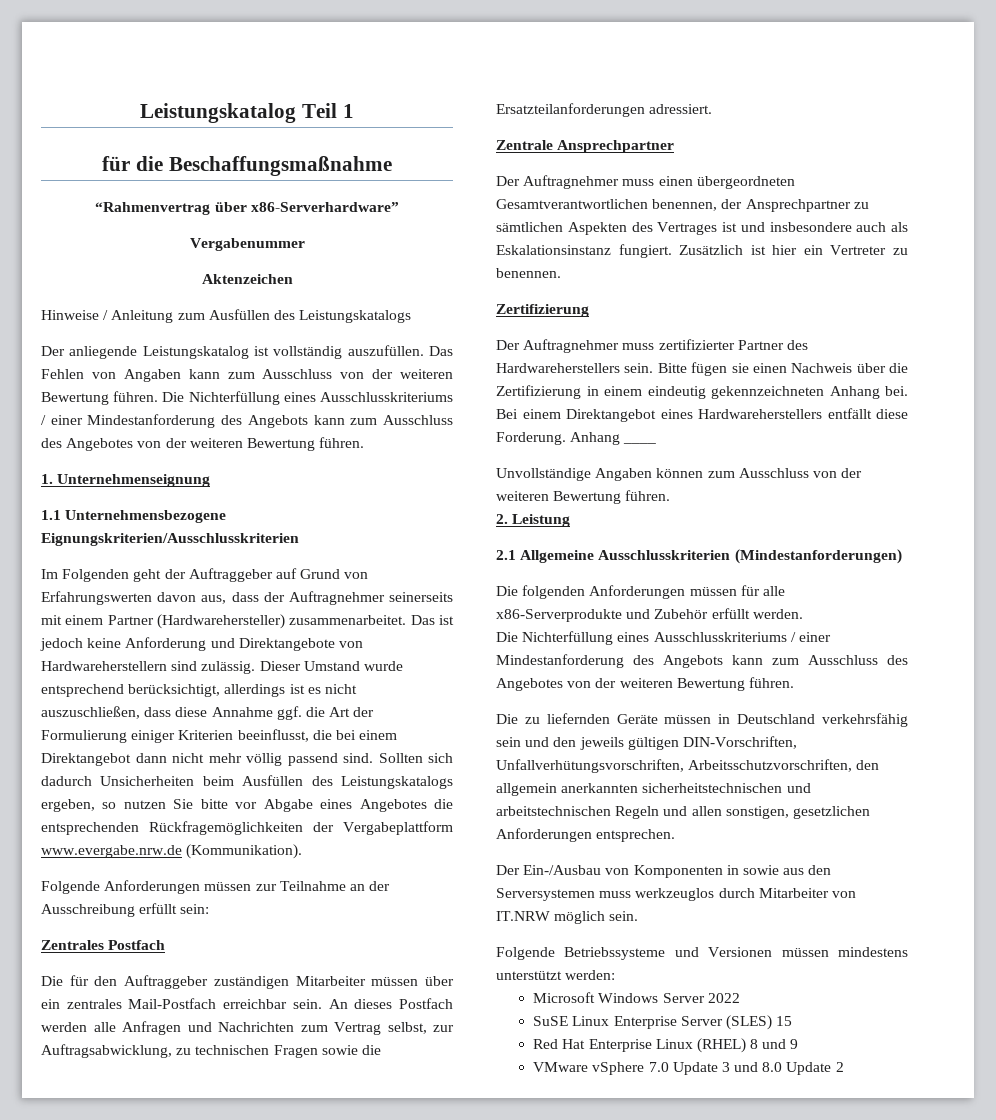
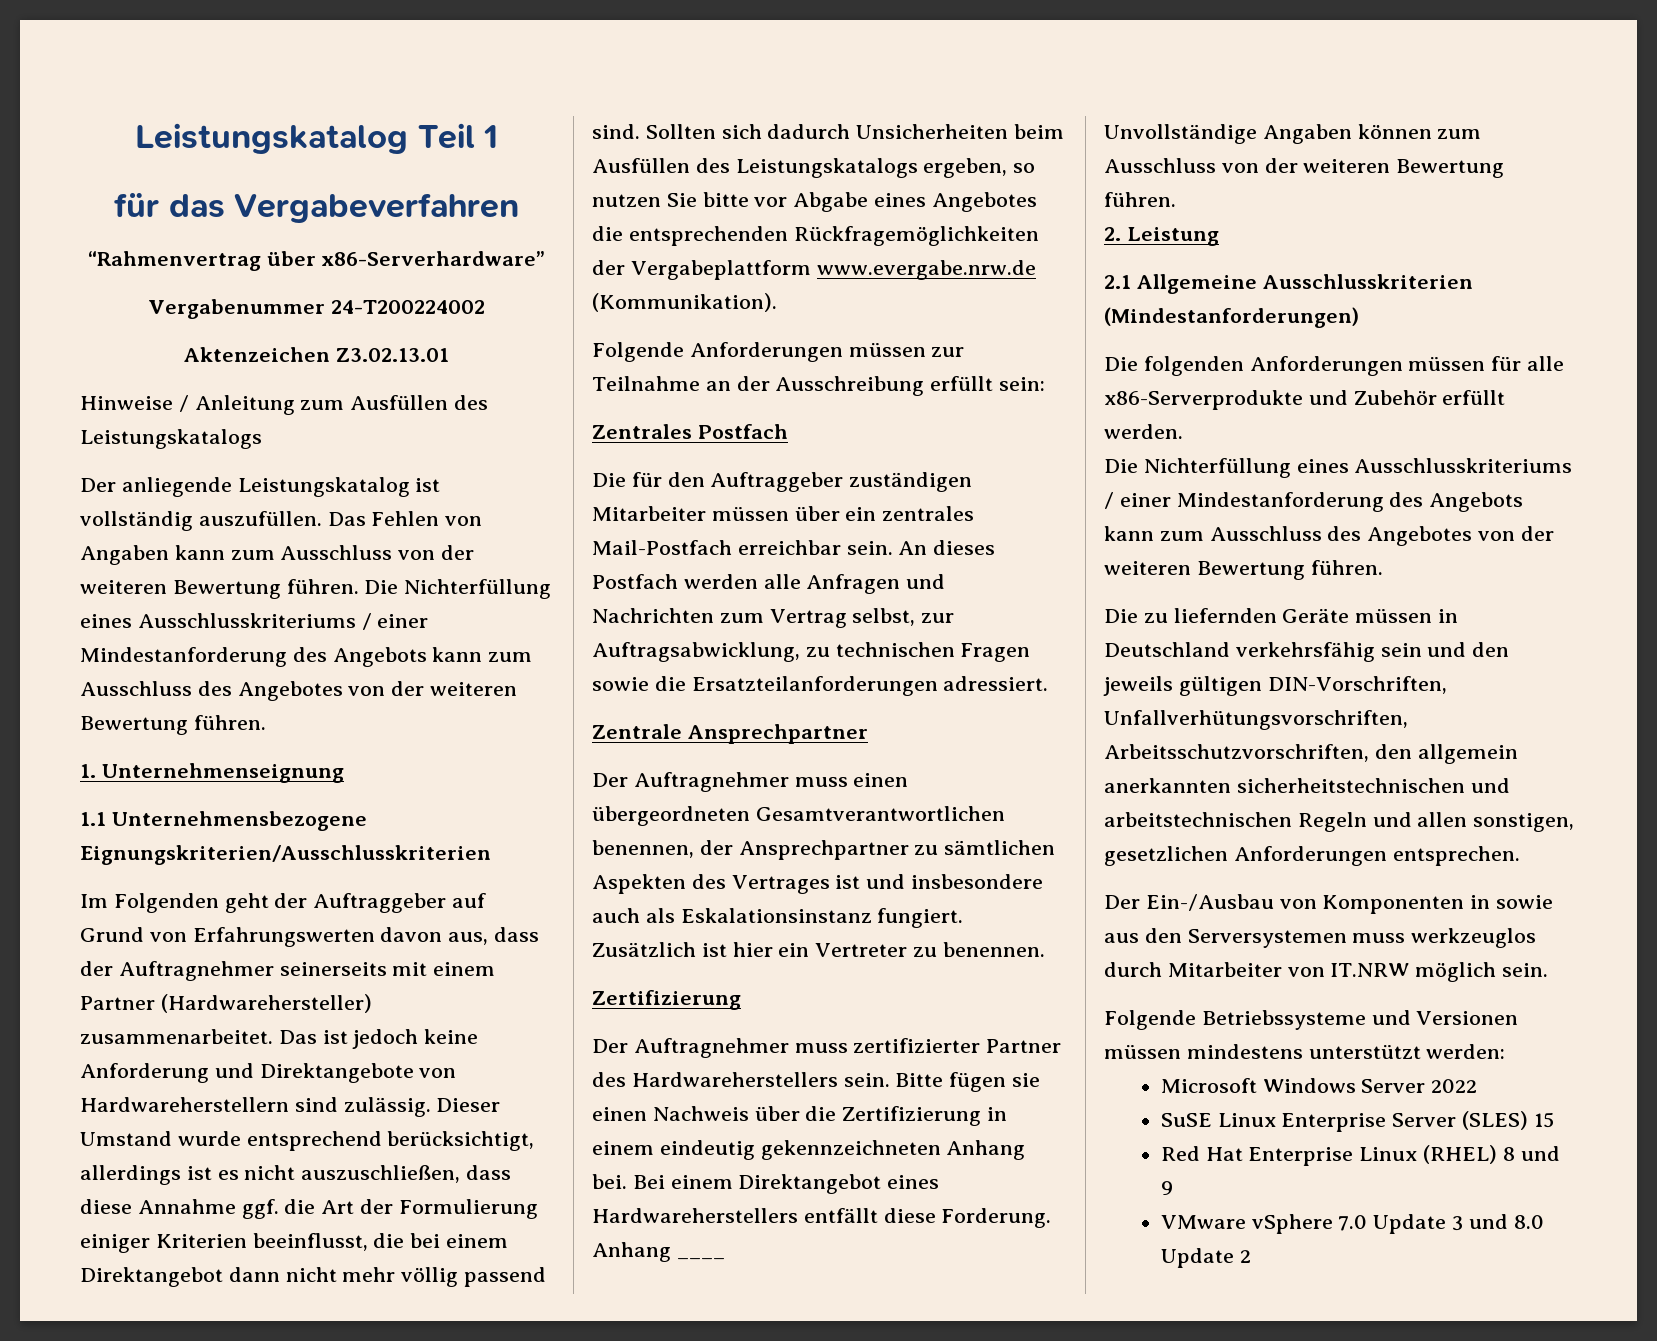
[136,156,392,176] die Beschaffungsmaßnahme -> [168,193,519,223] das Vergabeverfahren
(305, 244) none -> [330,300,485,314] 24-T200224002
(293, 279) none -> [335,348,449,362] Z3.02.13.01

